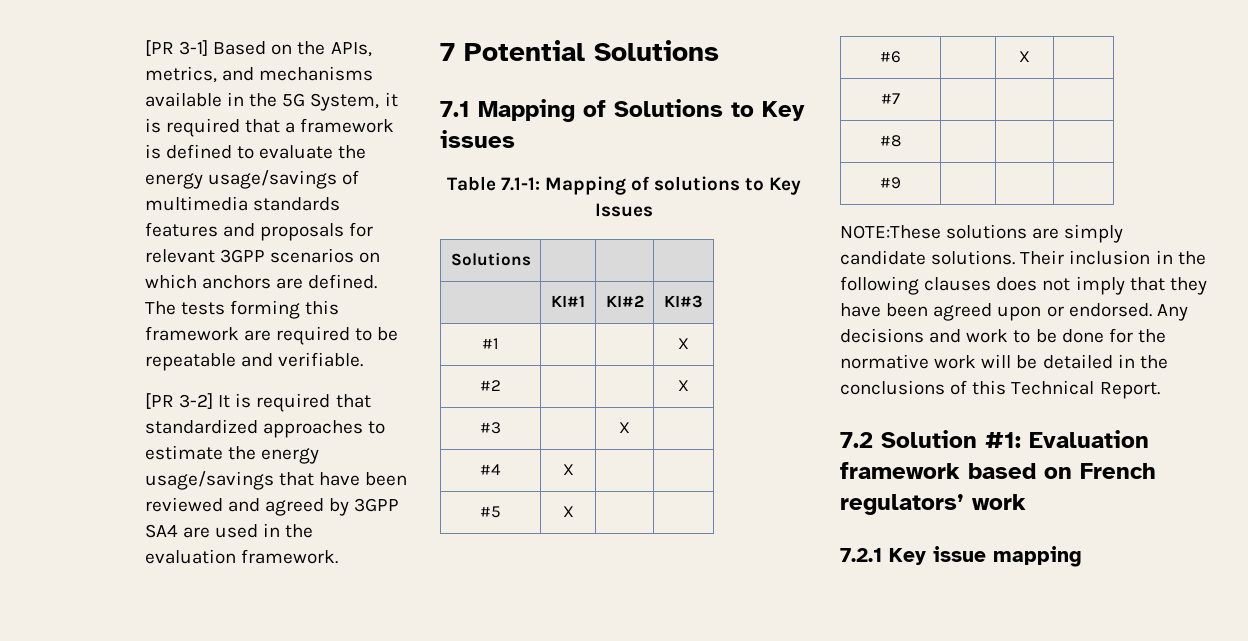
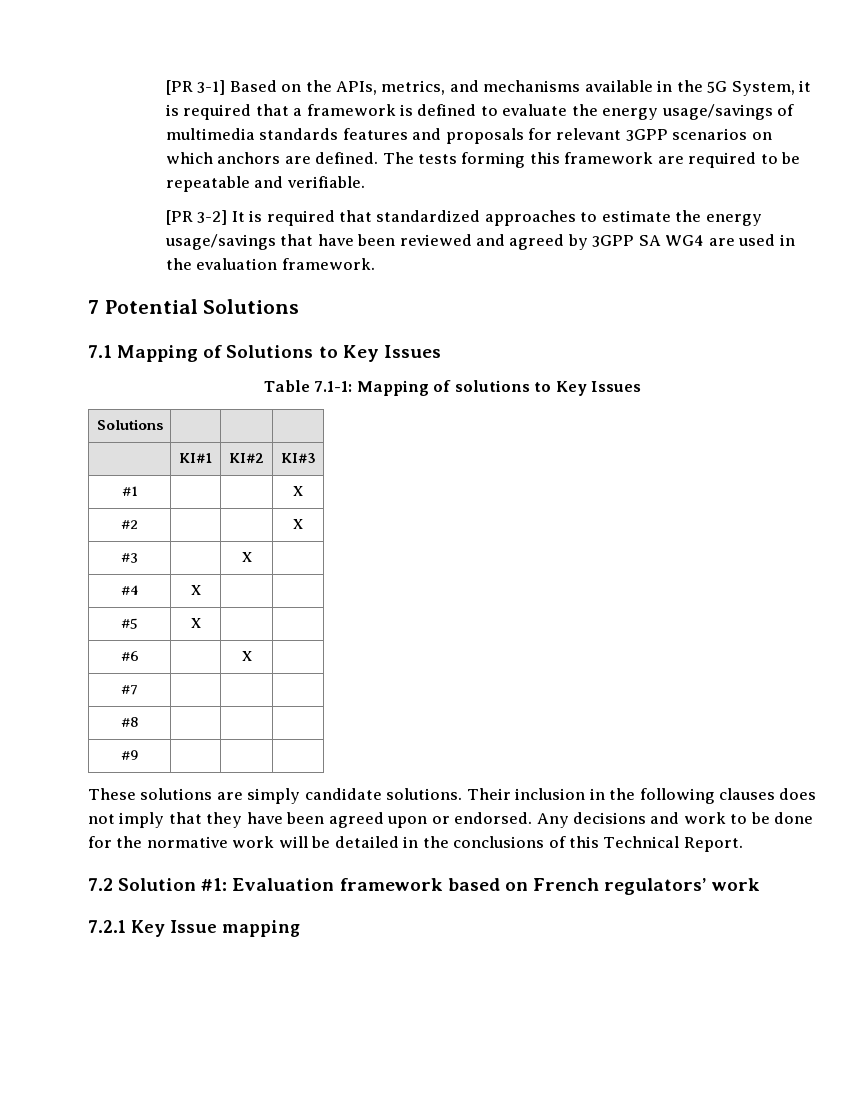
[144,524,178,538] SA4 -> [638,235,705,246] SA WG4
[440,130,515,148] issues -> [383,345,441,358] Issues
[840,225,941,239] NOTE:These -> [88,788,136,800] These
[933,546,986,562] issue -> [170,920,217,933] Issue

